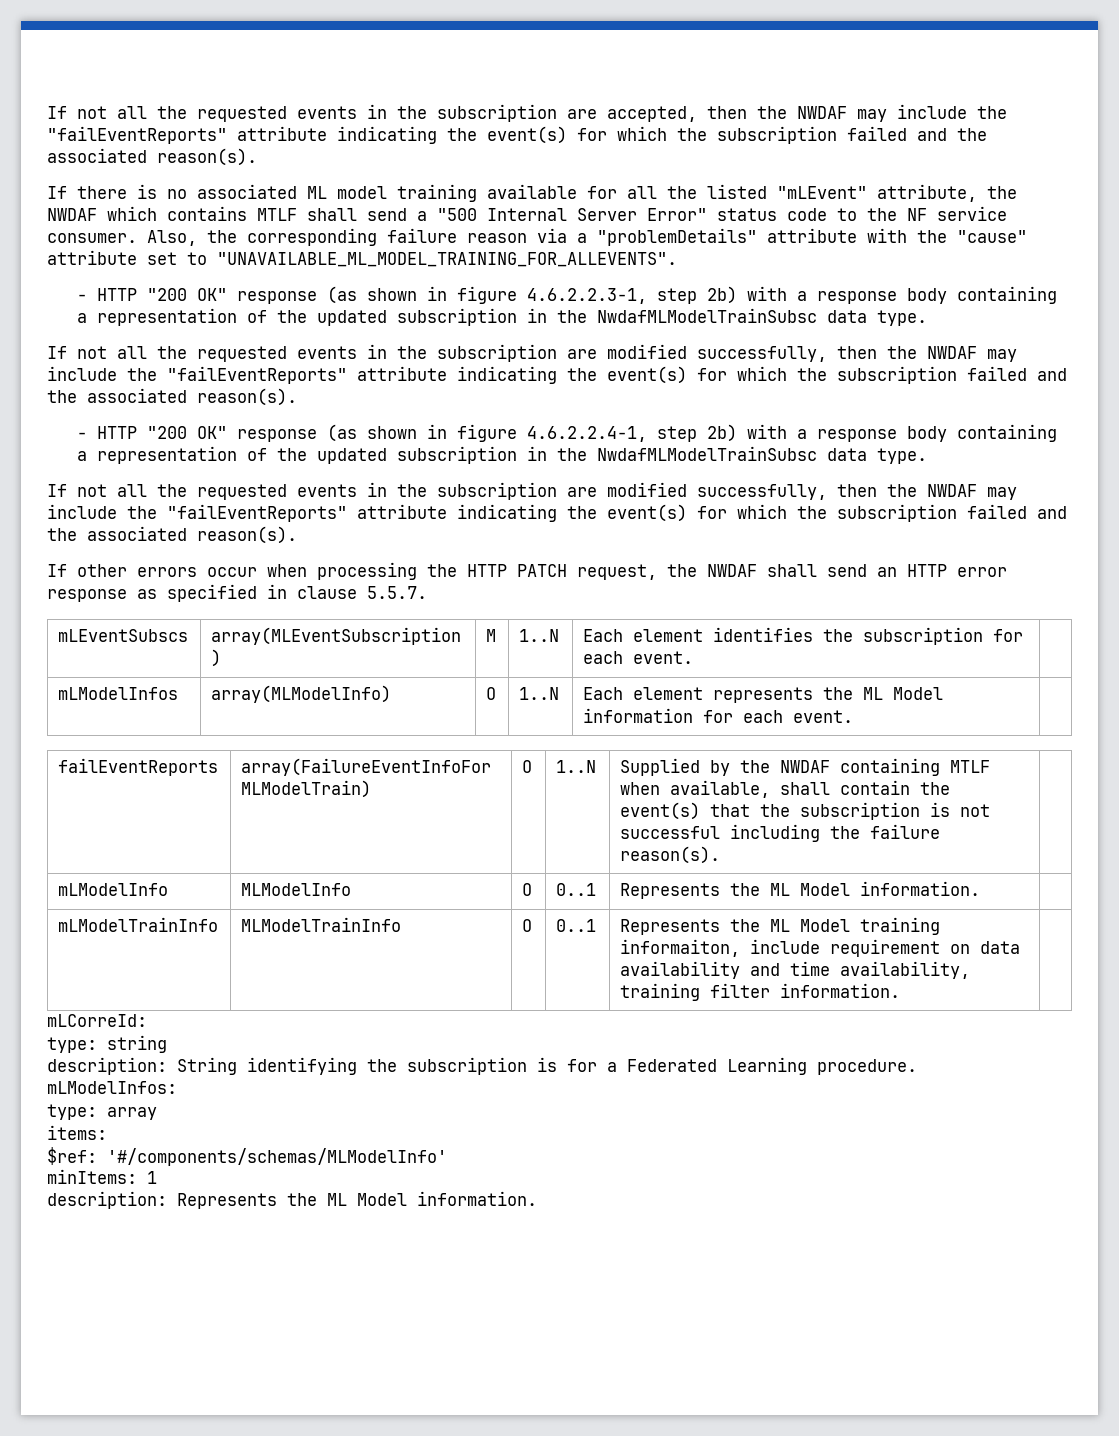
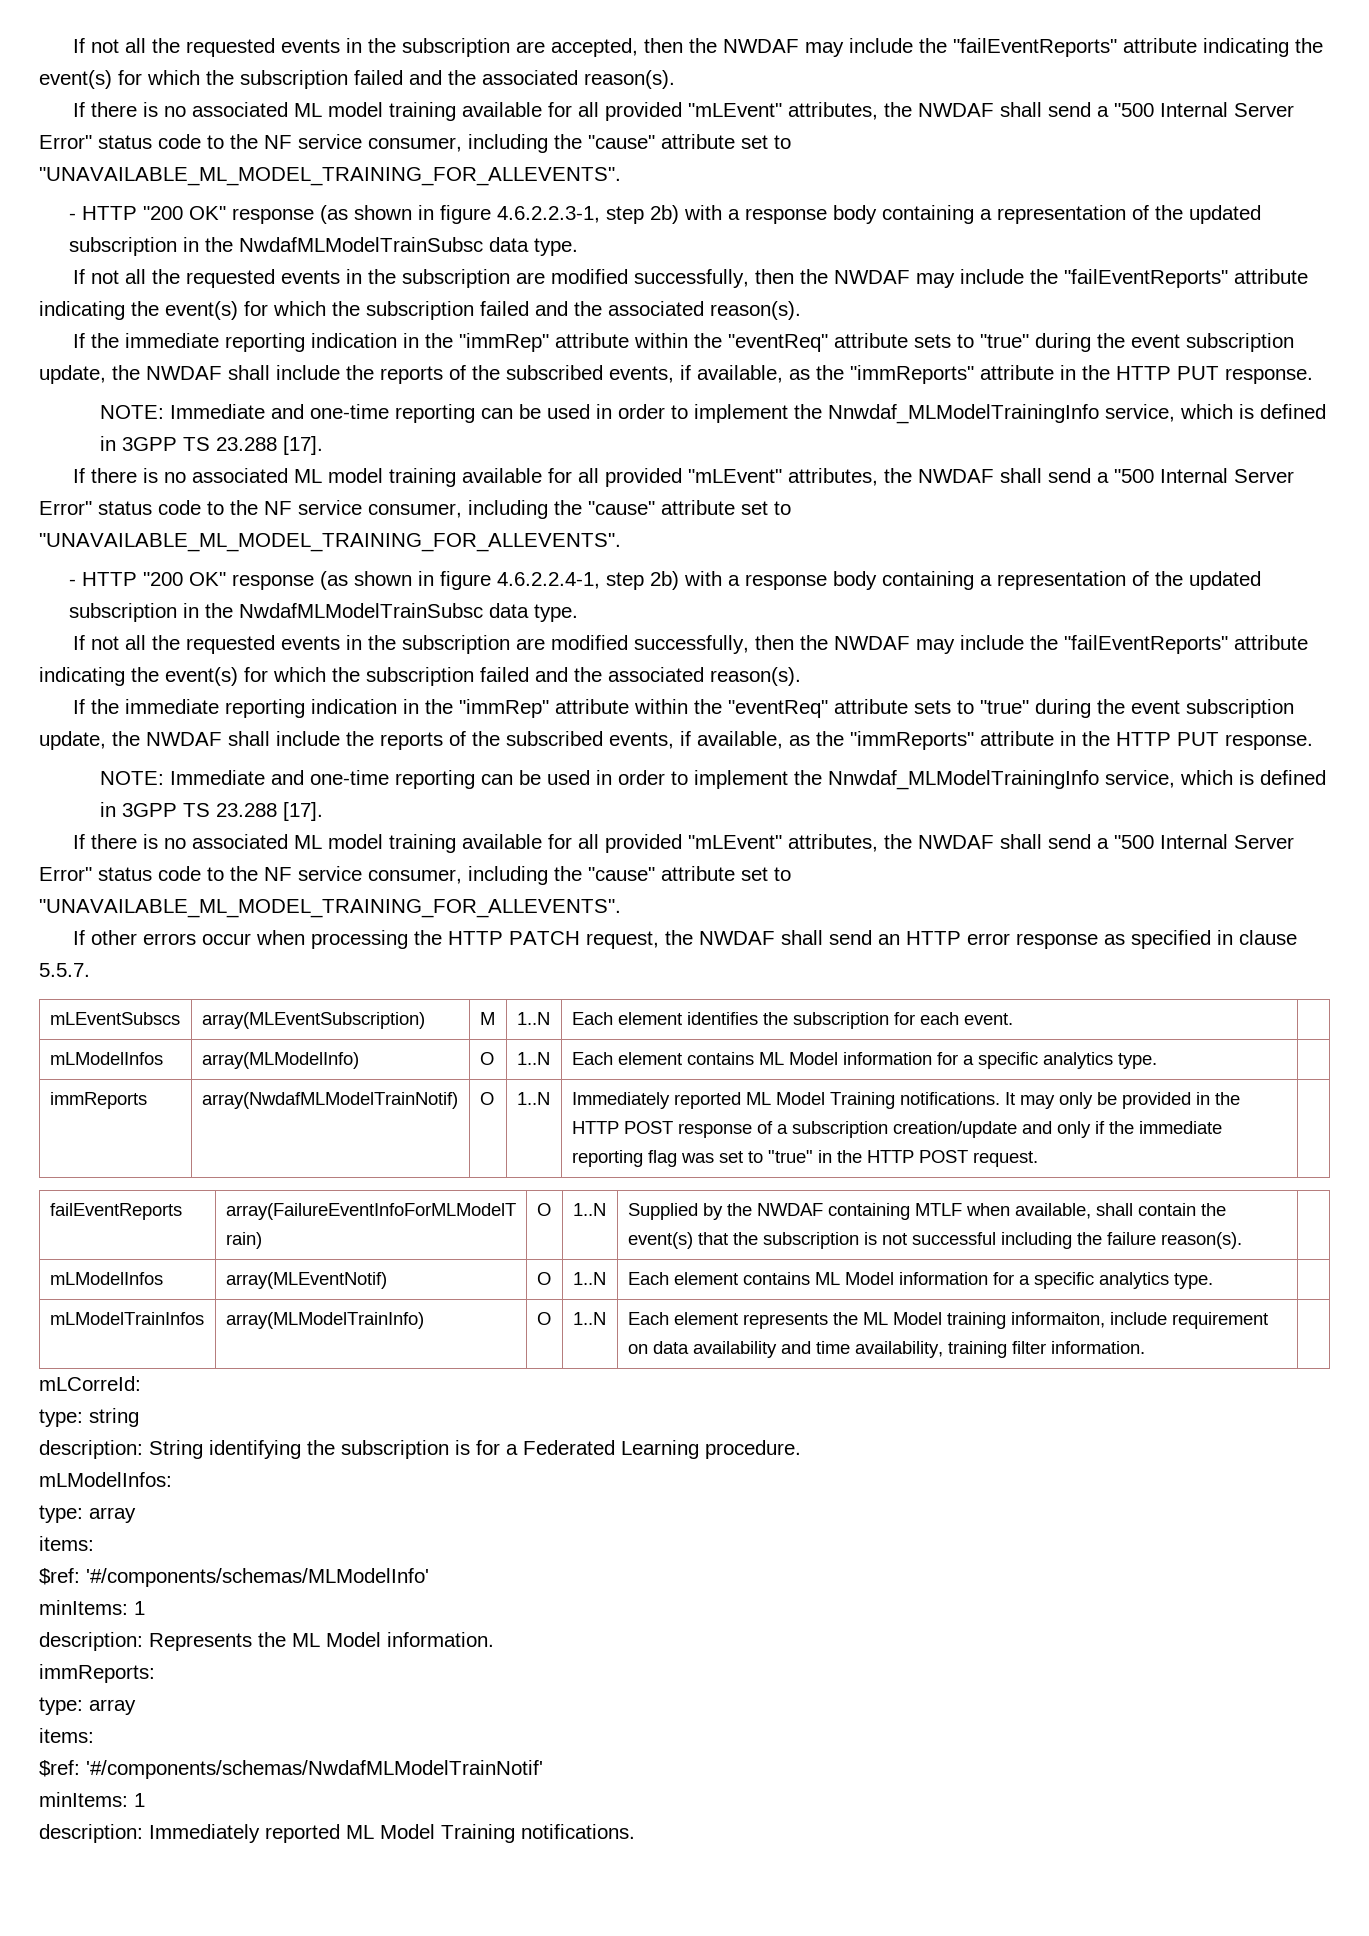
[667,184,1017,202] [47,206,297,221] the listed "mLEvent" attribute, the NWDAF which contains MTLF -> [605,102,995,121] provided "mLEvent" attributes, the NWDAF
[47,228,907,246] consumer. Also, the corresponding failure reason via a "problemDetails" attribute with -> [368,134,548,153] consumer, including
(297, 397) none -> [73,333,1295,352] [39,365,1313,384] [99,404,1326,424] [99,436,323,455] [73,468,1295,487] [39,500,791,519] [39,533,621,552] // If the immediate reporting indication in the "immRep" attribute within the "eventReq" attribute sets to "true" during the event subscription update, the NWDAF shall include the reports of the subscribed events, if available, as the "immReports" attribute in the HTTP PUT response. // NOTE: Immediate and one-time reporting can be used in order to implement the Nnwdaf_MLModelTrainingInfo service, which is defined in 3GPP TS 23.288 [17]. // If there is no associated ML model training available for all provided "mLEvent" attributes, the NWDAF shall send a "500 Internal Server Error" status code to the NF service consumer, including the "cause" attribute set to "UNAVAILABLE_ML_MODEL_TRAINING_FOR_ALLEVENTS".
(297, 535) none -> [73,699,1295,718] [39,731,1313,750] [99,770,1326,790] [99,802,323,821] [73,834,1295,853] [39,866,791,885] [39,899,621,918] // If the immediate reporting indication in the "immRep" attribute within the "eventReq" attribute sets to "true" during the event subscription update, the NWDAF shall include the reports of the subscribed events, if available, as the "immReports" attribute in the HTTP PUT response. // NOTE: Immediate and one-time reporting can be used in order to implement the Nnwdaf_MLModelTrainingInfo service, which is defined in 3GPP TS 23.288 [17]. // If there is no associated ML model training available for all provided "mLEvent" attributes, the NWDAF shall send a "500 Internal Server Error" status code to the NF service consumer, including the "cause" attribute set to "UNAVAILABLE_ML_MODEL_TRAINING_FOR_ALLEVENTS".
[713,687,944,703] [583,708,854,723] represents the ML Model information for each event. -> [686,1052,1157,1069] [49,1092,147,1109] [201,1092,458,1109] [479,1092,494,1105] [516,1092,550,1105] [571,1092,1240,1109] [571,1121,1222,1138] [571,1150,1038,1167] contains ML Model information for a specific analytics type. | // immReports | array(NwdafMLModelTrainNotif) | O | 1..N | Immediately reported ML Model Training notifications. It may only be provided in the HTTP POST response of a subscription creation/update and only if the immediate reporting flag was set to "true" in the HTTP POST request.
[58,883,169,896] [241,883,352,896] [522,883,533,896] [556,883,597,896] [620,881,981,899] [58,917,219,932] [241,917,402,932] [522,919,533,932] [556,919,597,932] [620,919,721,935] mLModelInfo | MLModelInfo | O | 0..1 | Represents the ML Model information. | // mLModelTrainInfo | MLModelTrainInfo | O | 0..1 | Represents -> [49,1272,163,1285] [225,1272,387,1289] [536,1272,551,1285] [572,1272,606,1285] [627,1272,1213,1289] [49,1312,204,1325] [225,1312,424,1329] [536,1312,551,1325] [572,1312,606,1325] [627,1312,828,1329] mLModelInfos | array(MLEventNotif) | O | 1..N | Each element contains ML Model information for a specific analytics type. | // mLModelTrainInfos | array(MLModelTrainInfo) | O | 1..N | Each element represents
(537, 1198) none -> [39,1664,155,1683] [39,1697,136,1715] [39,1728,94,1743] [39,1760,543,1779] [39,1792,145,1807] [39,1824,635,1843] // immReports: // type: array // items: // $ref: '#/components/schemas/NwdafMLModelTrainNotif' // minItems: 1 // description: Immediately reported ML Model Training notifications.

